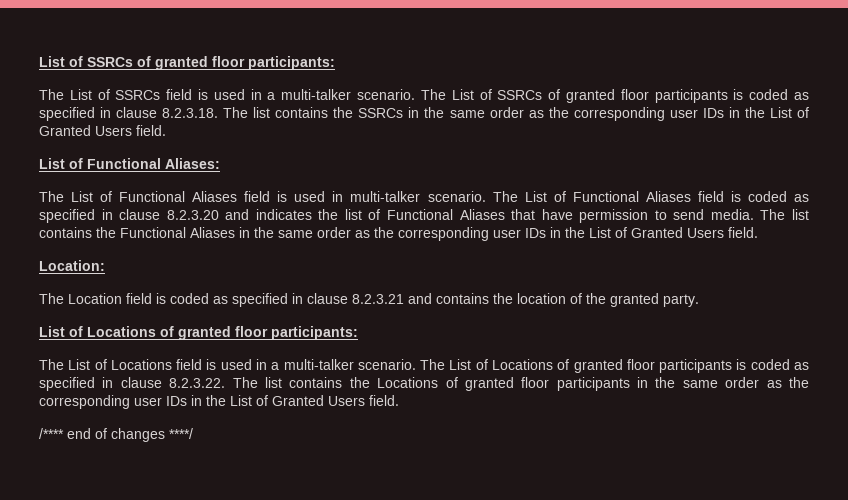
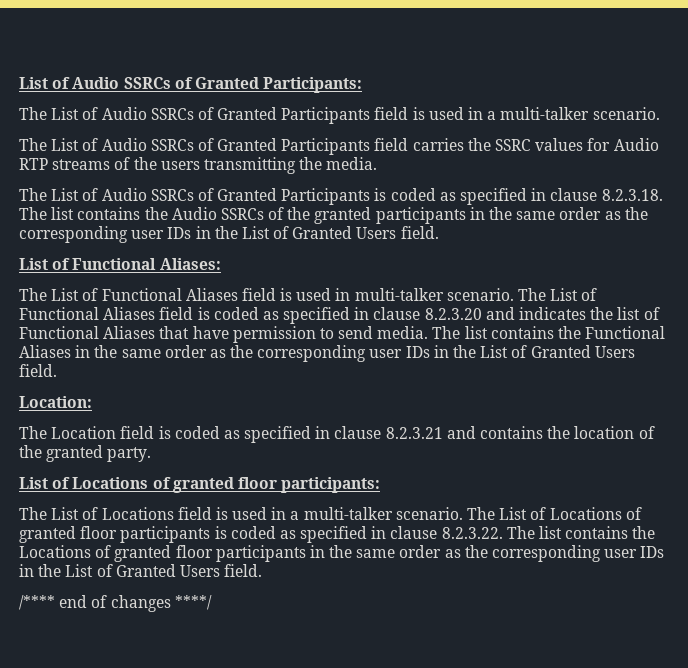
[39,56,335,70] [39,89,728,103] List of SSRCs of granted floor participants: // The List of SSRCs field is used in a multi-talker scenario. The List of SSRCs of granted floor participants -> [19,77,363,93] [19,107,660,124] [19,138,659,155] [19,157,378,174] [19,188,371,205] List of Audio SSRCs of Granted Participants: // The List of Audio SSRCs of Granted Participants field is used in a multi-talker scenario. // The List of Audio SSRCs of Granted Participants field carries the SSRC values for Audio RTP streams of the users transmitting the media. // The List of Audio SSRCs of Granted Participants
[358,108,404,118] SSRCs -> [171,207,466,224] Audio SSRCs of the granted participants

